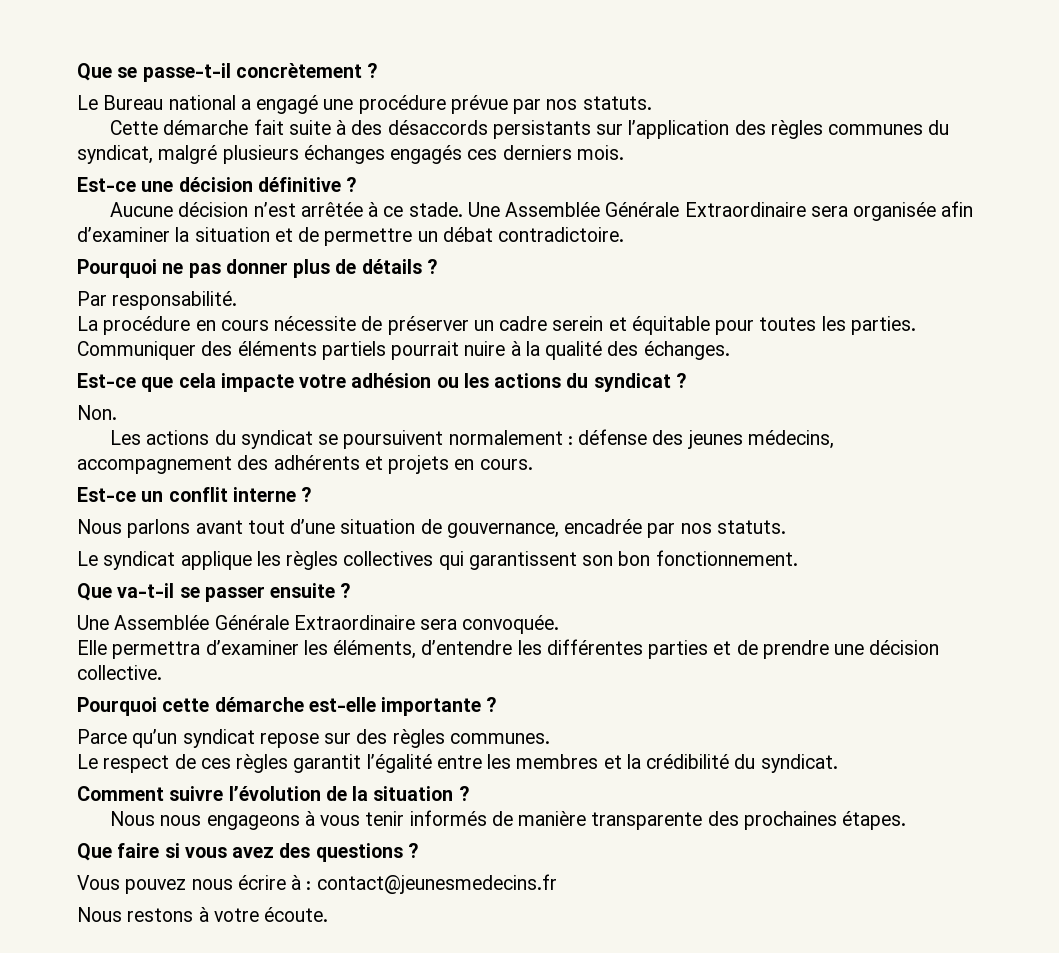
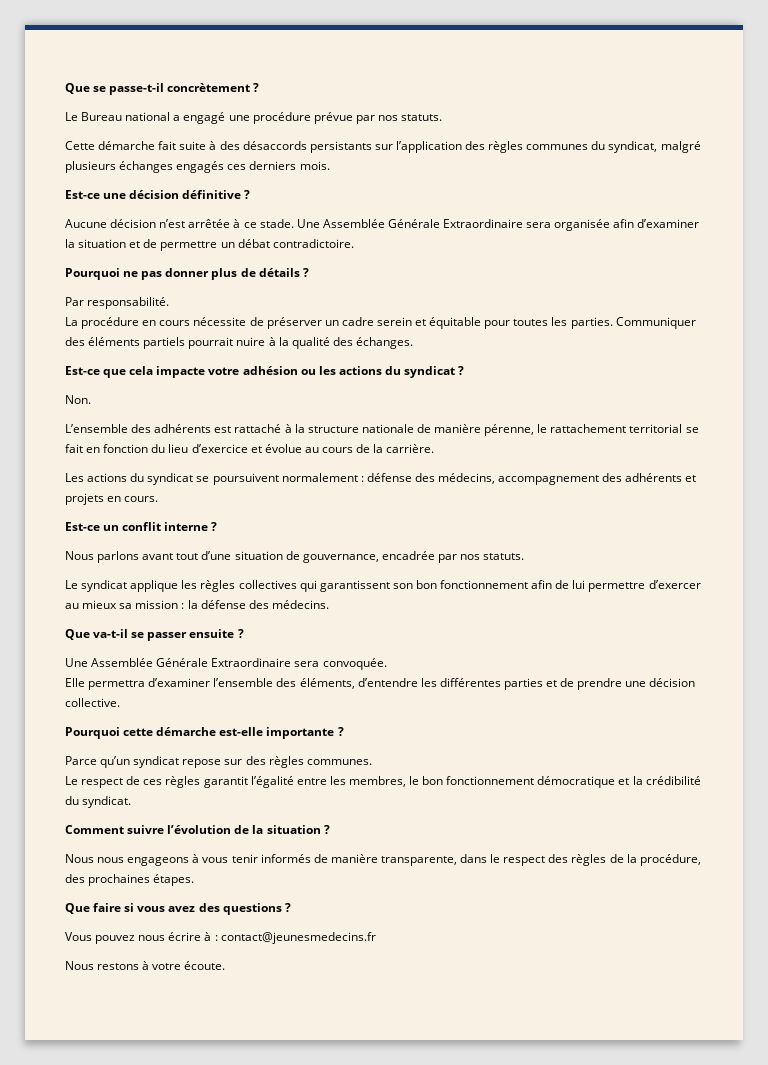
(117, 412) none -> [65,424,699,436] [65,444,435,453] // L’ensemble des adhérents est rattaché à la structure nationale de manière pérenne, le rattachement territorial se fait en fonction du lieu d’exercice et évolue au cours de la carrière.
[687,430,743,449] jeunes -> (435, 477) none
[655,550,798,566] fonctionnement. -> [440,580,701,592] [65,600,329,609] fonctionnement afin de lui permettre d’exercer au mieux sa mission : la défense des médecins.
[303,640,328,655] les -> [213,678,297,687] l’ensemble des
[516,754,599,769] membres -> [348,776,616,788] membres, le bon fonctionnement démocratique
[591,812,703,830] transparente -> [380,854,701,866] transparente, dans le respect des règles de la procédure,

